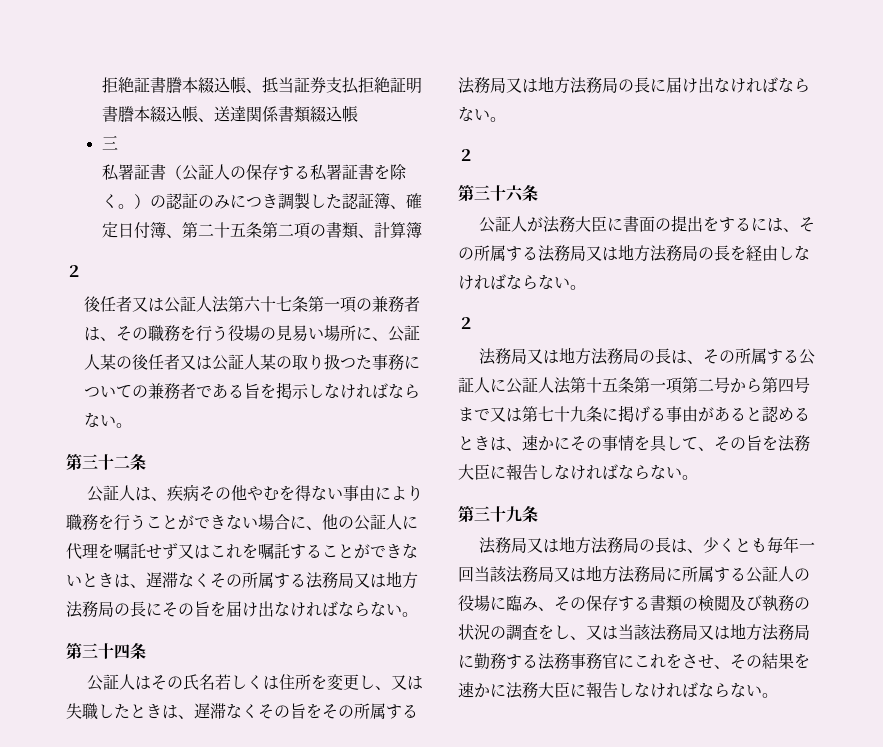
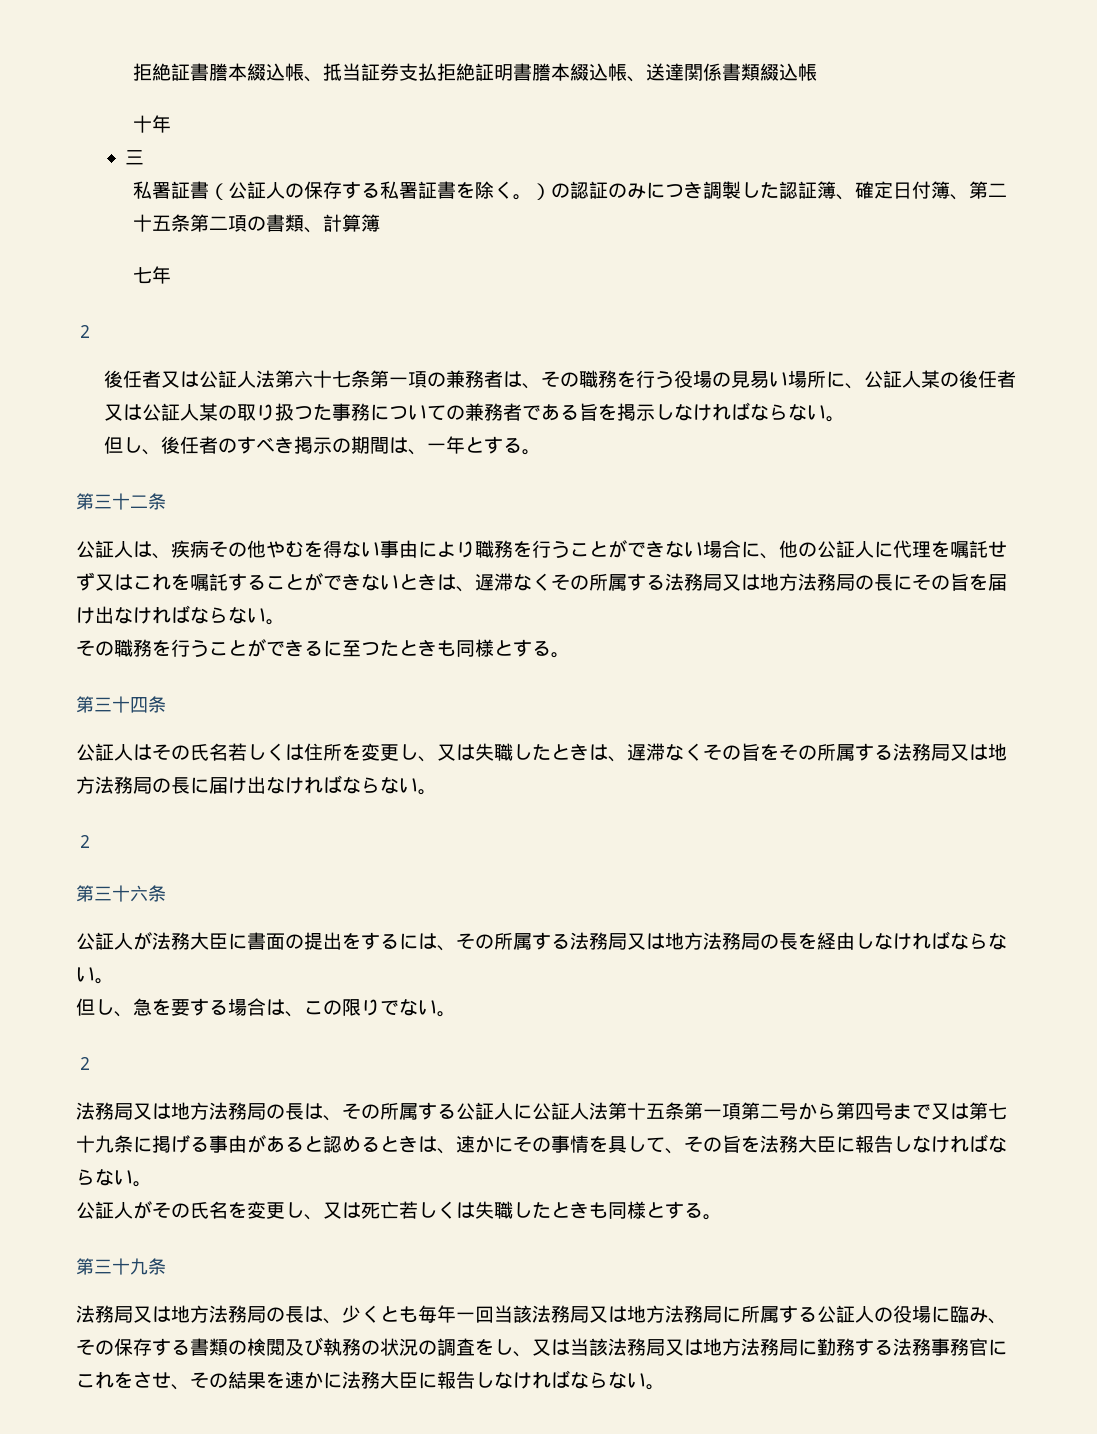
(358, 113) none -> [132,115,171,133] // 十年
(422, 230) none -> [132,266,171,284] // 七年
(132, 425) none -> [104,436,542,455] // 但し、後任者のすべき掲示の期間は、一年とする。
(418, 614) none -> [76,639,570,658] // その職務を行うことができるに至つたときも同様とする。
(586, 287) none -> [76,998,456,1017] // 但し、急を要する場合は、この限りでない。
(698, 477) none -> [76,1201,722,1220] // 公証人がその氏名を変更し、又は死亡若しくは失職したときも同様とする。

